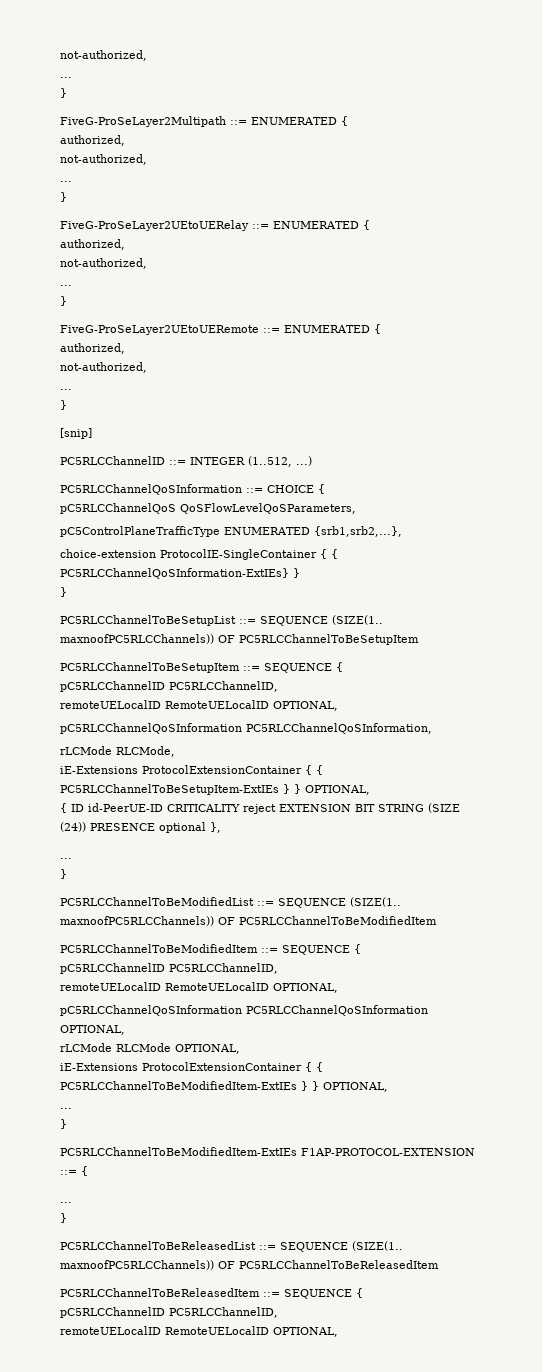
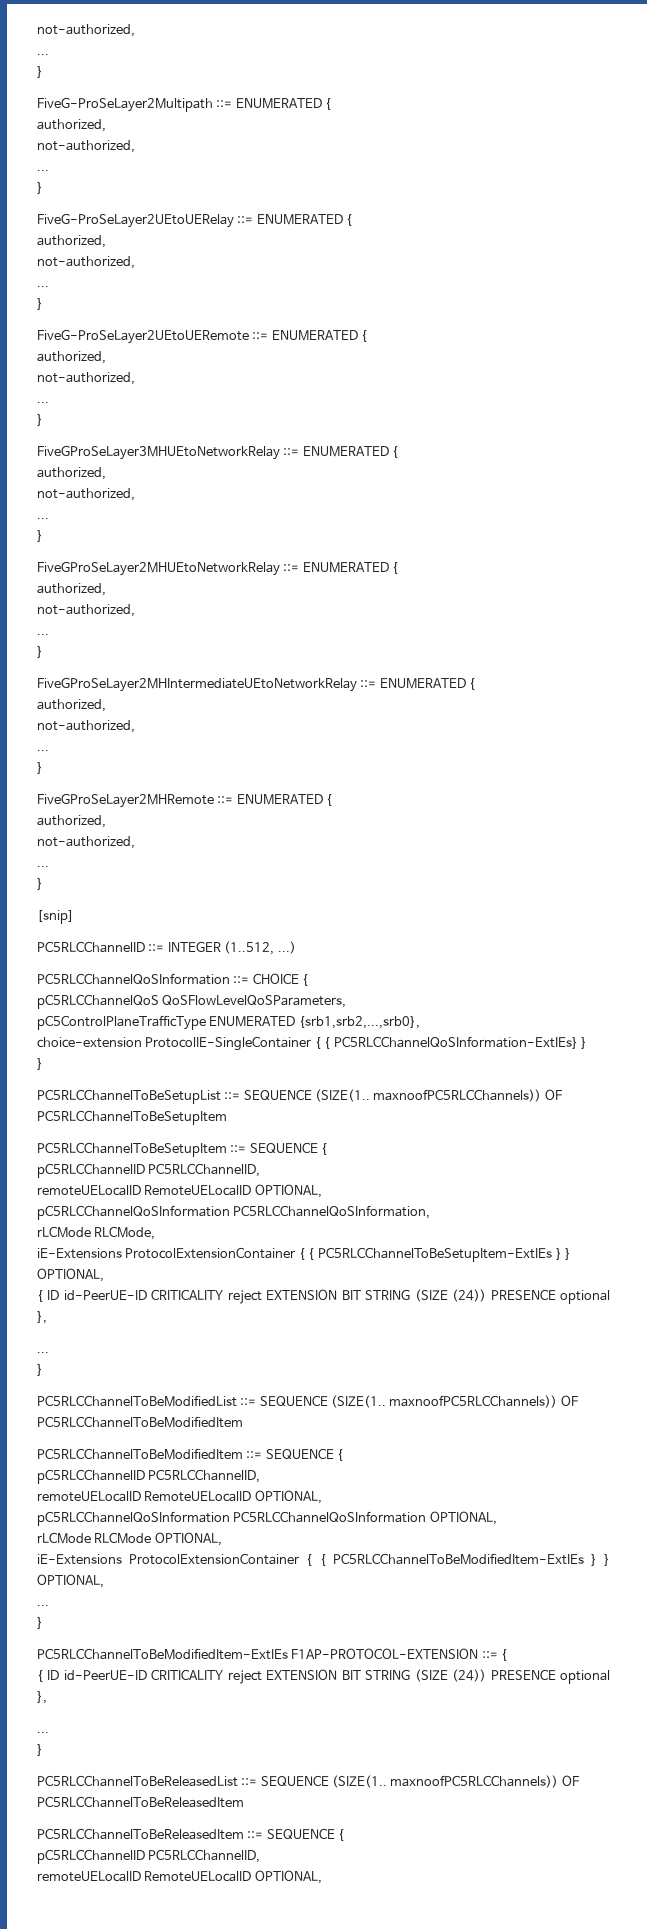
(67, 405) none -> [37,445,399,460] [37,467,106,480] [37,488,135,501] [37,518,49,519] [37,530,43,542] [37,561,399,576] [37,583,106,596] [37,604,135,617] [37,634,49,635] [37,646,43,658] [37,677,476,692] [37,699,106,712] [37,720,135,733] [37,750,49,751] [37,762,43,774] [37,793,333,808] [37,815,106,828] [37,836,135,849] [37,866,49,867] [37,878,43,890] // FiveGProSeLayer3MHUEtoNetworkRelay ::= ENUMERATED { // authorized, // not-authorized, // ... // } // FiveGProSeLayer2MHUEtoNetworkRelay ::= ENUMERATED { // authorized, // not-authorized, // ... // } // FiveGProSeLayer2MHIntermediateUEtoNetworkRelay ::= ENUMERATED { // authorized, // not-authorized, // ... // } // FiveGProSeLayer2MHRemote ::= ENUMERATED { // authorized, // not-authorized, // ... // }
[314,526,402,537] {srb1,srb2,...}, -> [298,1016,420,1029] {srb1,srb2,...,srb0},
(88, 1171) none -> [37,1669,610,1684] [37,1691,47,1704] // { ID id-PeerUE-ID CRITICALITY reject EXTENSION BIT STRING (SIZE (24)) PRESENCE optional },

